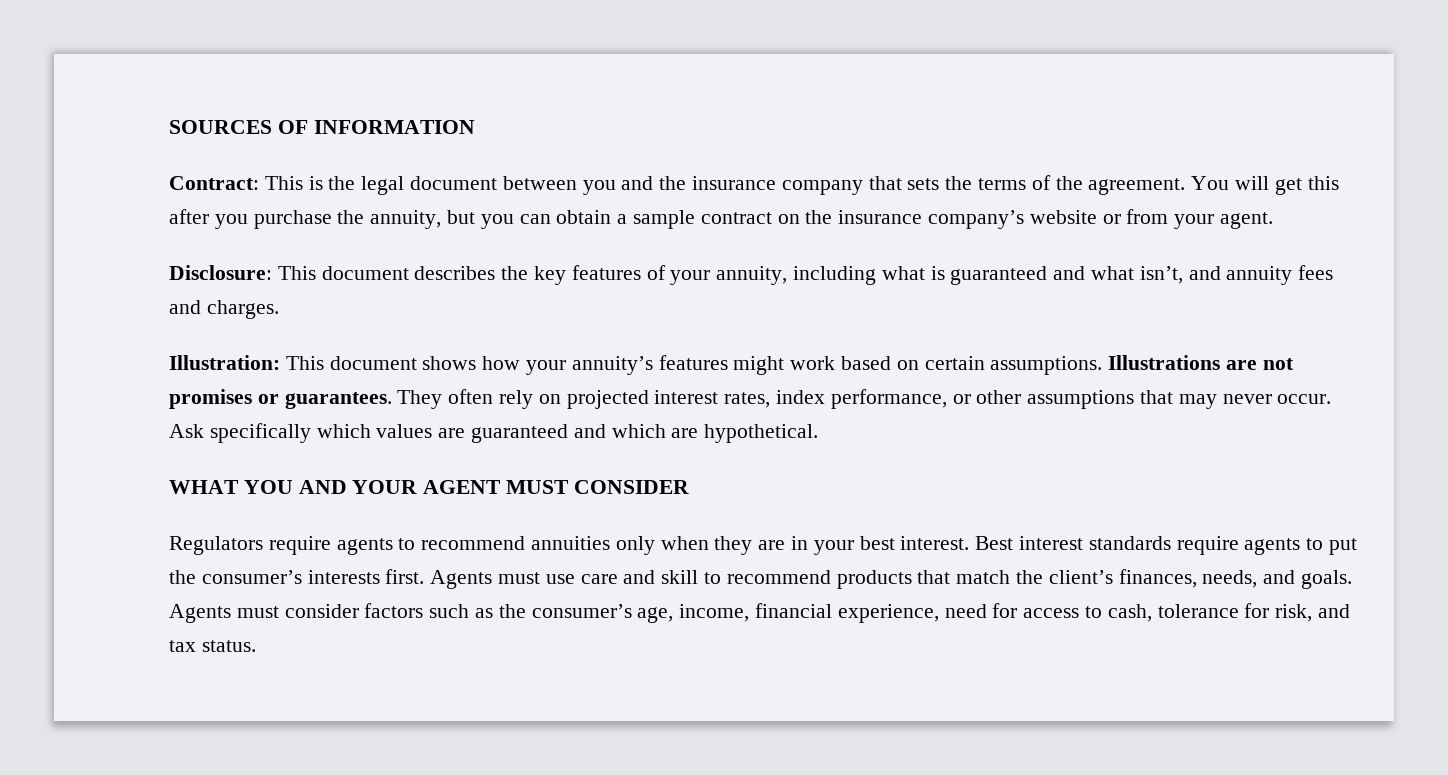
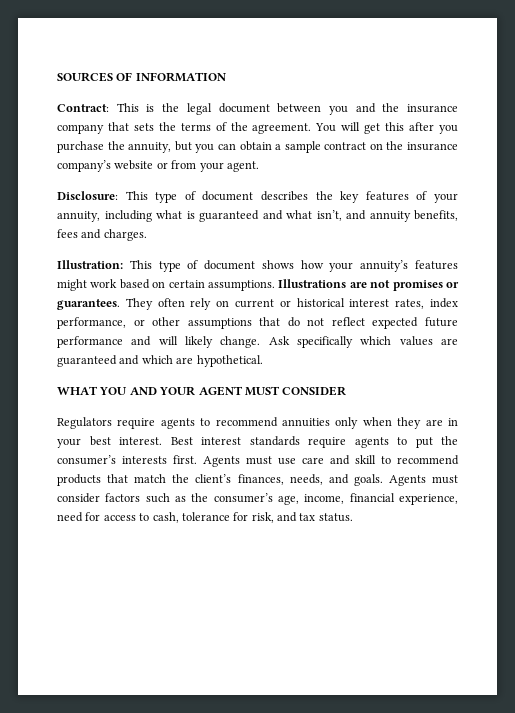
(316, 273) none -> [155,191,196,203] type of
(1293, 275) none -> [414,210,458,221] benefits,
(324, 363) none -> [158,260,199,272] type of
[566,390,649,409] projected -> [235,298,345,308] current or historical
[1178,394,1332,409] may never occur. -> [287,317,458,329] [57,336,261,348] do not reflect expected future performance and will likely change.

